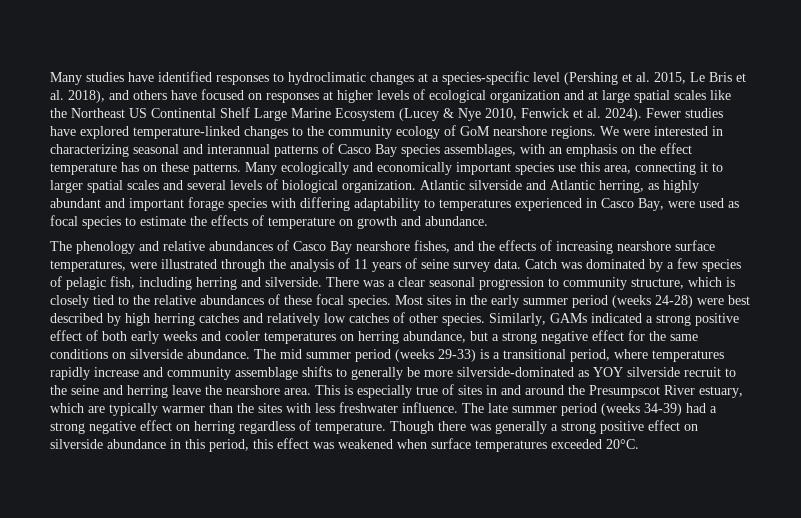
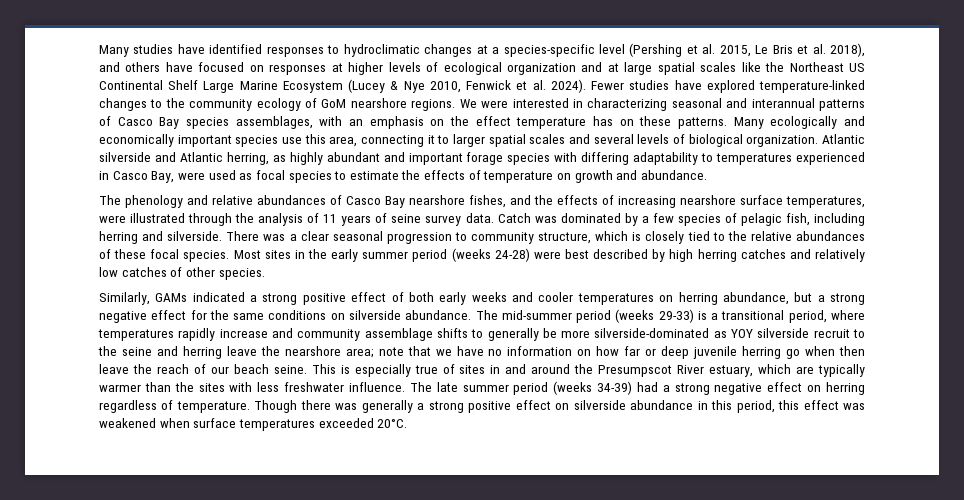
(485, 319) none -> (265, 274) //
[280,349,351,359] mid summer -> [501,310,572,320] mid-summer
[284,388,311,395] area. -> [345,346,865,359] [99,364,307,374] area; note that we have no information on how far or deep juvenile herring go when then leave the reach of our beach seine.

